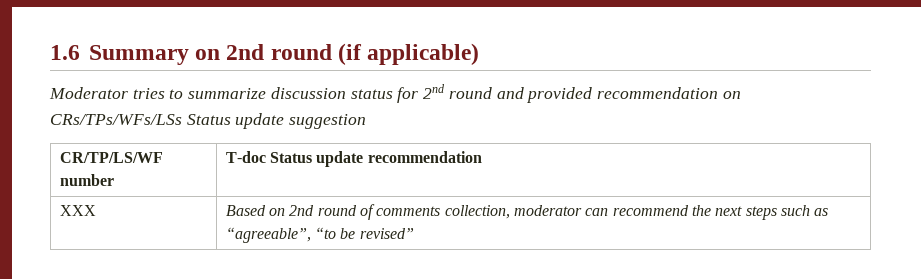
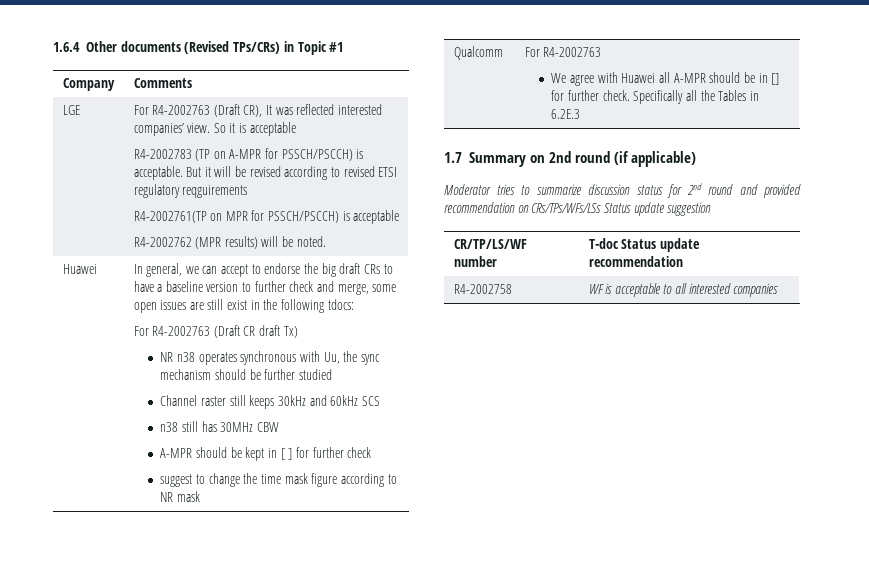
[50,45,80,60] 1.6 -> [53,41,344,55] [62,78,115,91] [133,78,192,88] [62,105,80,115] [133,104,383,117] [133,122,296,136] [133,148,364,161] [133,166,398,180] [133,184,248,198] [133,210,400,224] [133,236,326,249] [62,264,97,274] [133,263,393,277] [133,281,397,295] [133,299,354,313] [133,325,298,338] [160,351,380,365] [160,369,332,380] [160,395,380,409] [160,421,279,432] [160,447,372,461] [160,473,397,487] [160,491,200,502] [453,46,503,60] [524,47,602,57] [551,72,780,86] [551,90,759,104] [551,109,581,119] [444,152,462,163] 1.6.4 Other documents (Revised TPs/CRs) in Topic #1 // Company | Comments // LGE | For R4-2002763 (Draft CR), It was reflected interested companies’ view. So it is acceptable // R4-2002783 (TP on A-MPR for PSSCH/PSCCH) is acceptable. But it will be revised according to revised ETSI regulatory reqguirements // R4-2002761(TP on MPR for PSSCH/PSCCH) is acceptable // R4-2002762 (MPR results) will be noted. // Huawei | In general, we can accept to endorse the big draft CRs to have a baseline version to further check and merge, some open issues are still exist in the following tdocs: // For R4-2002763 (Draft CR draft Tx) // NR n38 operates synchronous with Uu, the sync mechanism should be further studied // Channel raster still keeps 30kHz and 60kHz SCS // n38 still has 30MHz CBW // A-MPR should be kept in [ ] for further check // suggest to change the time mask figure according to NR mask // Qualcomm | For R4-2002763 // We agree with Huawei all A-MPR should be in [] for further check. Specifically all the Tables in 6.2E.3 // 1.7
[59,205,96,216] [225,204,829,220] [225,227,414,243] XXX | Based on 2nd round of comments collection, moderator can recommend the next steps such as “agreeable”, “to be revised” -> [453,284,512,294] [588,283,779,297] R4-2002758 | WF is acceptable to all interested companies

